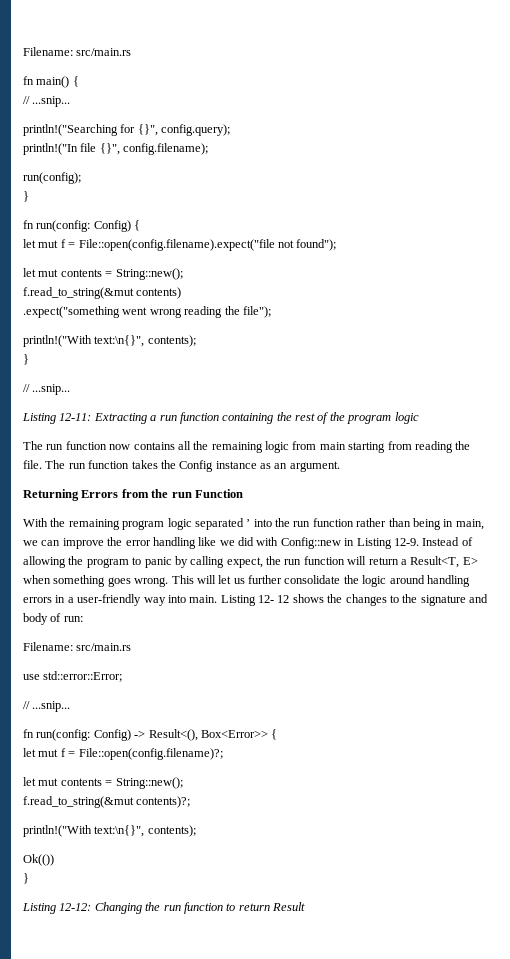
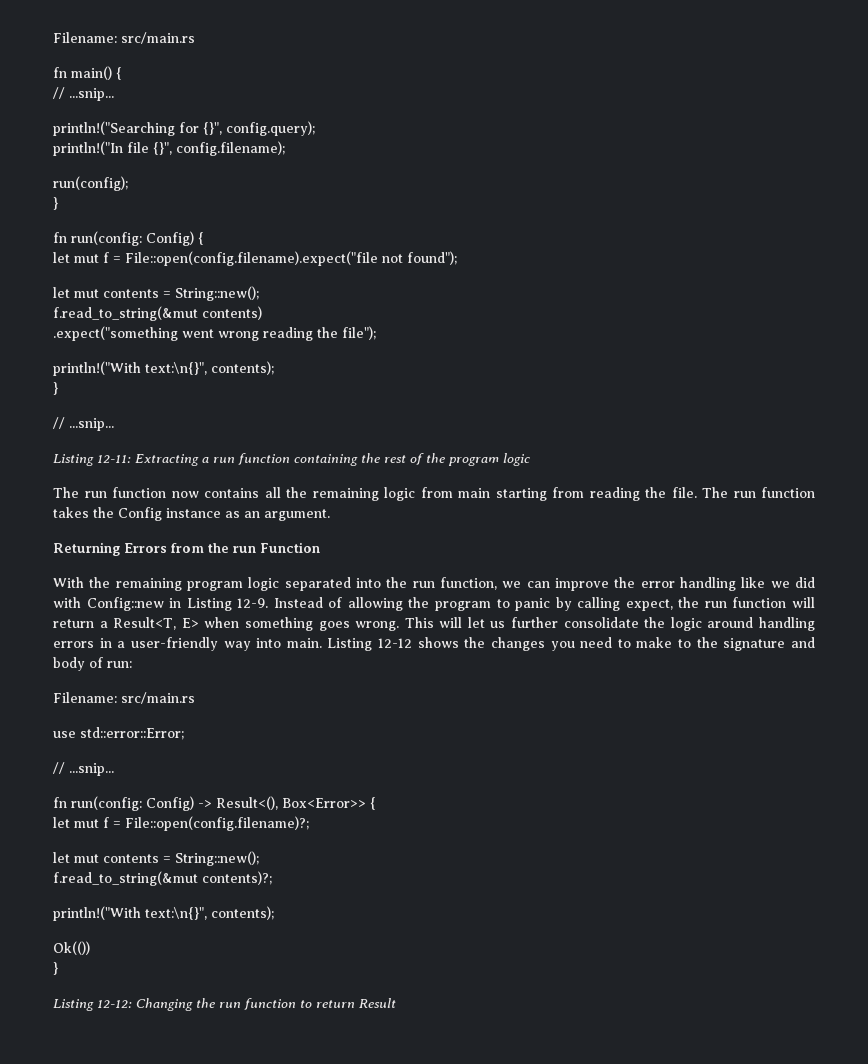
[246,519,251,527] ’ -> (351, 584) none
[312,518,484,530] function rather than being in main, -> [440,577,497,590] function,
[258,595,290,603] 12- 12 -> [378,638,413,648] 12-12
(387, 600) none -> [550,637,673,651] you need to make

